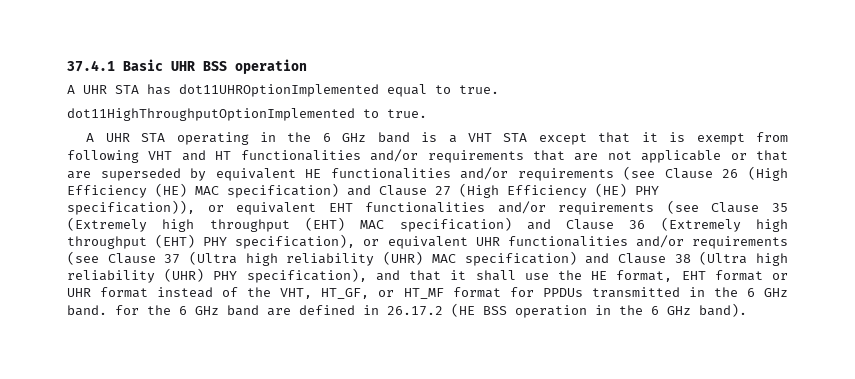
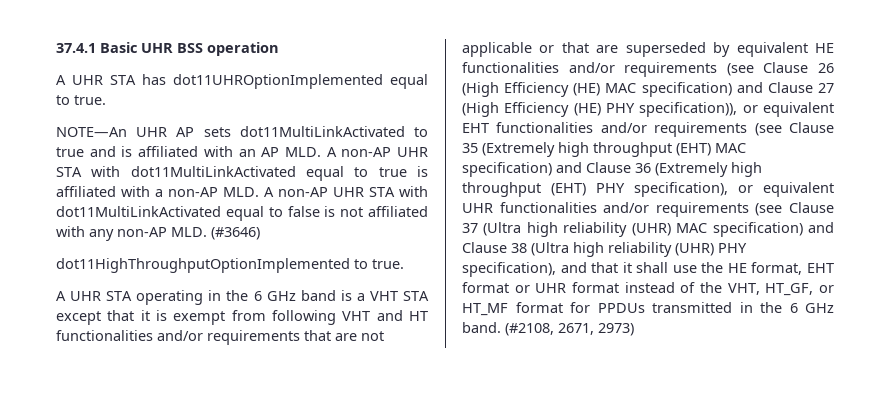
(499, 89) none -> [56,126,428,137] [56,146,428,157] [56,166,428,181] [56,186,428,197] [56,206,428,221] [56,226,260,241] // NOTE—An UHR AP sets dot11MultiLinkActivated to true and is affiliated with an AP MLD. A non-AP UHR STA with dot11MultiLinkActivated equal to true is affiliated with a non-AP MLD. A non-AP UHR STA with dot11MultiLinkActivated equal to false is not affiliated with any non-AP MLD. (#3646)
[115,303,747,318] for the 6 GHz band are defined in 26.17.2 (HE BSS operation in the 6 GHz band). -> [505,323,634,336] (#2108, 2671, 2973)

